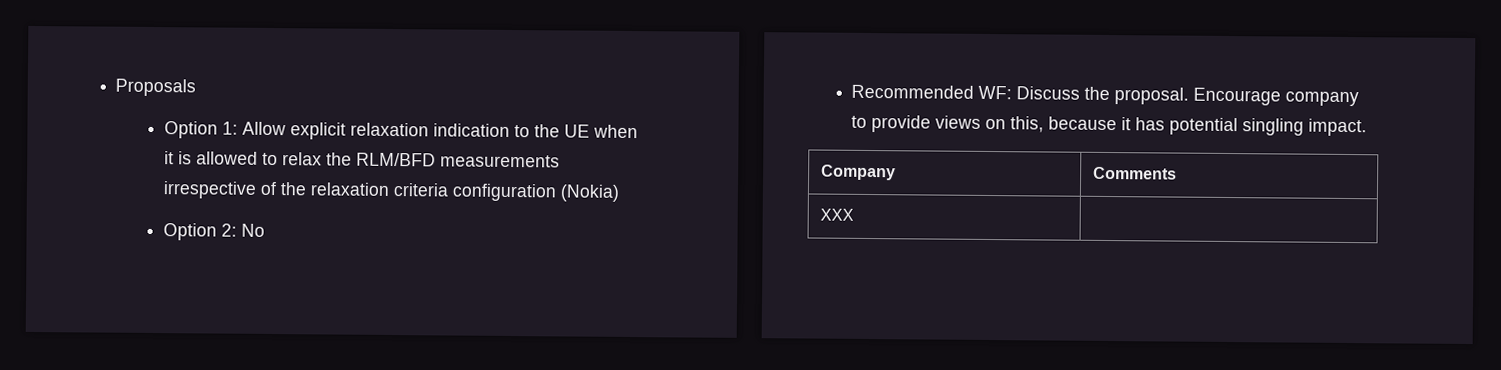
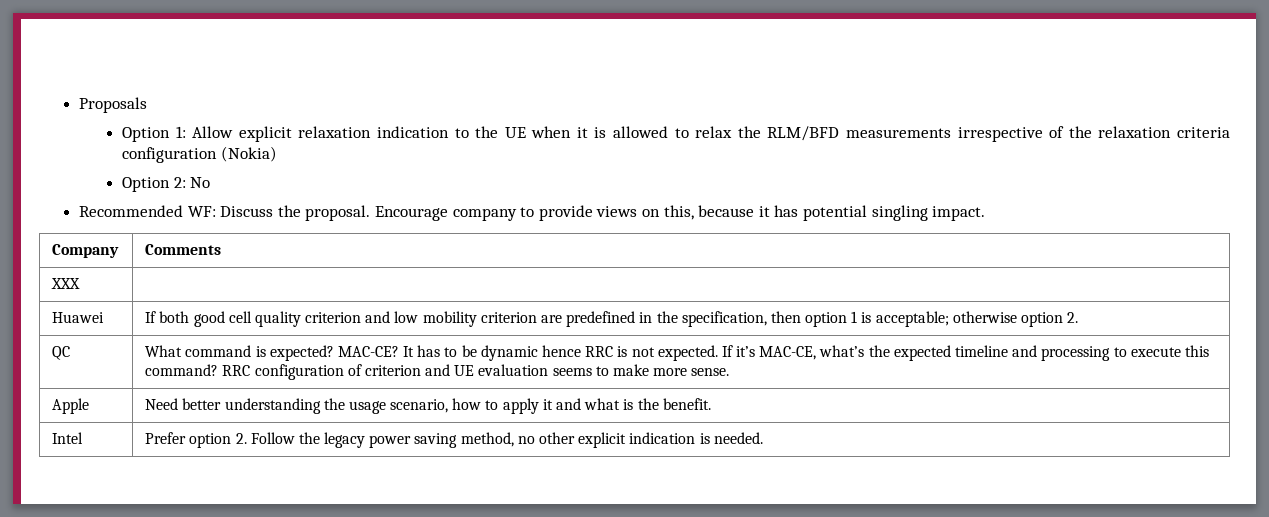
(854, 214) none -> [52,312,105,323] [145,311,1079,327] [52,346,71,360] [145,345,1209,361] [145,364,730,380] [52,398,90,414] [145,398,711,414] [52,432,84,444] [145,432,763,448] // Huawei | If both good cell quality criterion and low mobility criterion are predefined in the specification, then option 1 is acceptable; otherwise option 2. // QC | What command is expected? MAC-CE? It has to be dynamic hence RRC is not expected. If it’s MAC-CE, what’s the expected timeline and processing to execute this command? RRC configuration of criterion and UE evaluation seems to make more sense. // Apple | Need better understanding the usage scenario, how to apply it and what is the benefit. // Intel | Prefer option 2. Follow the legacy power saving method, no other explicit indication is needed.

